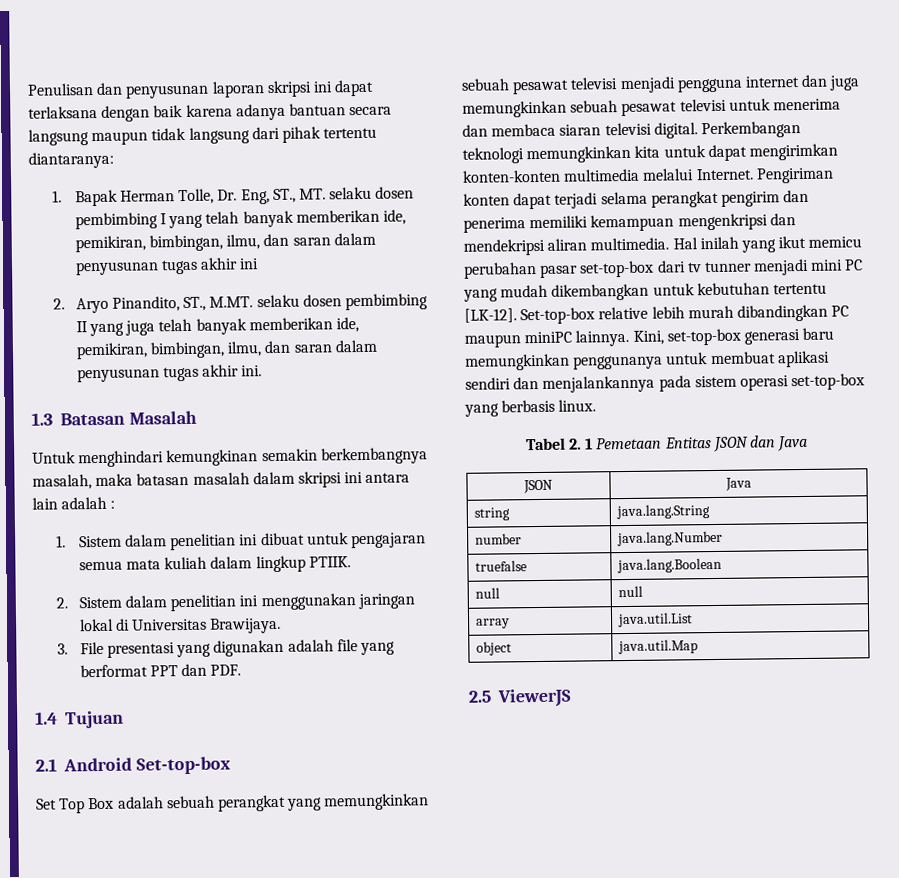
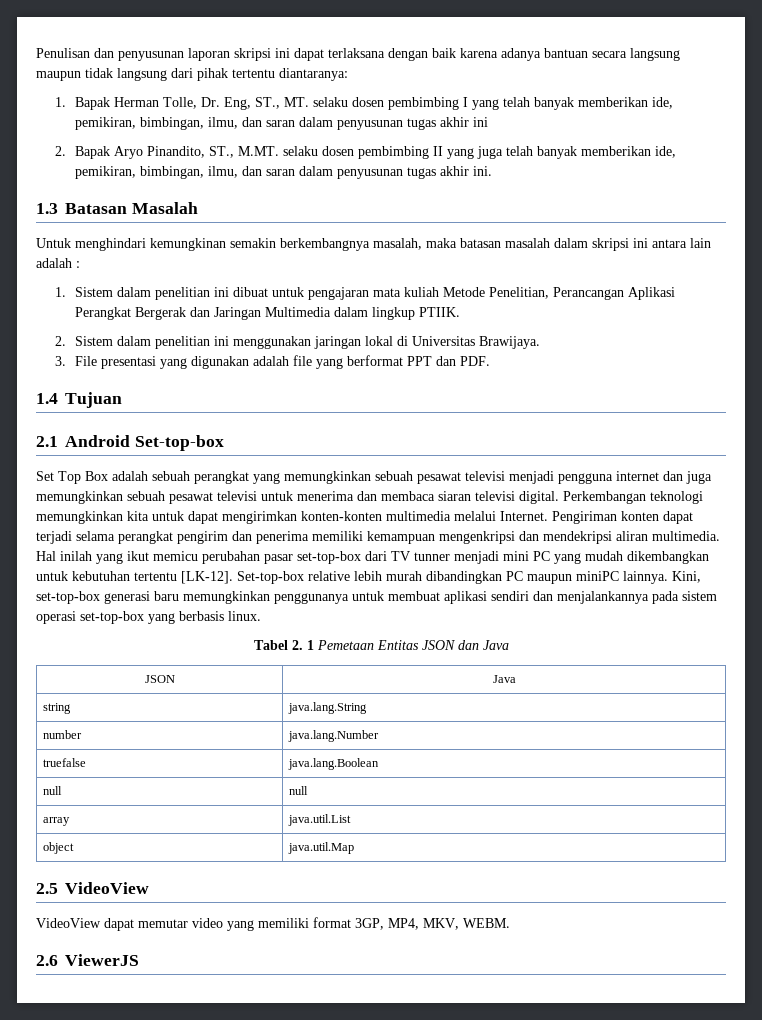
(65, 304) none -> [74,146,110,159] Bapak
[78,560,123,571] semua -> (369, 293) none
(208, 563) none -> [442,287,675,300] [74,307,331,320] Metode Penelitian, Perancangan Aplikasi Perangkat Bergerak dan Jaringan Multimedia
[687,262,702,273] tv -> [391,551,410,561] TV
(491, 696) none -> [65,882,149,894] [36,917,510,931] [36,955,58,966] VideoView // VideoView dapat memutar video yang memiliki format 3GP, MP4, MKV, WEBM. // 2.6

